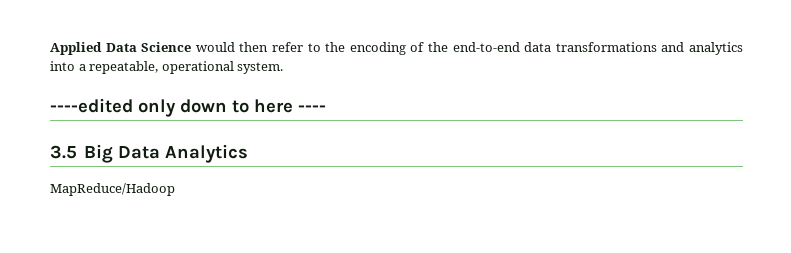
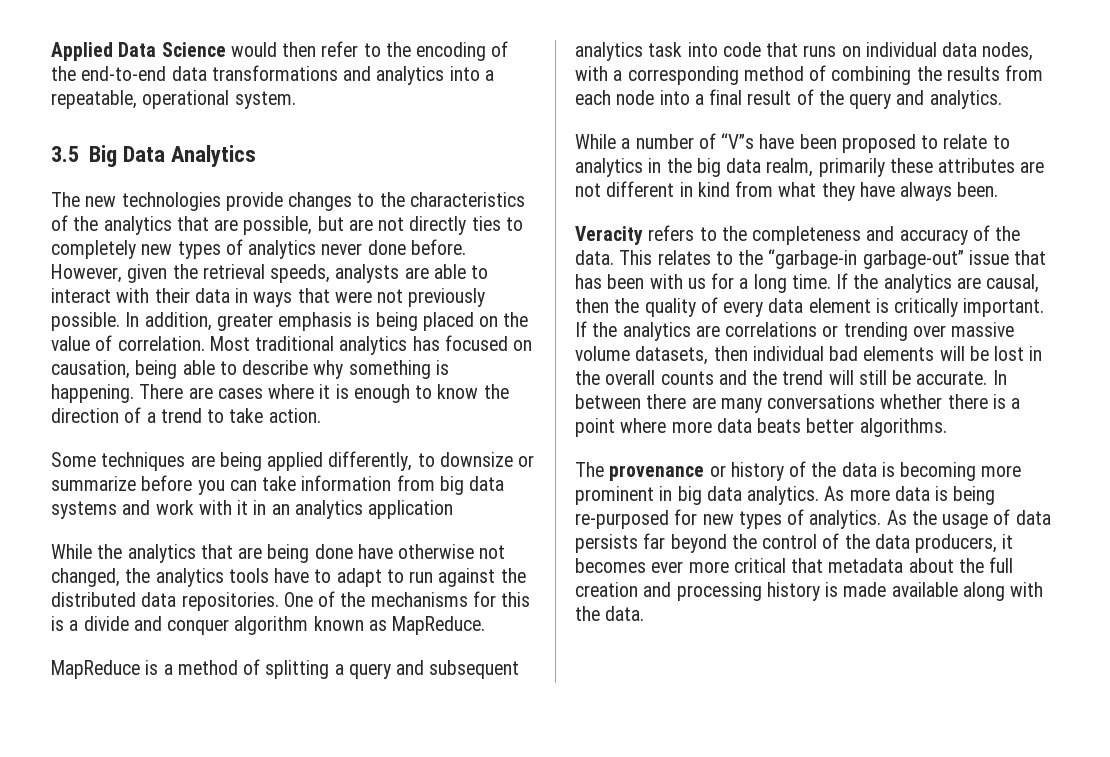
[50,98,326,117] [50,144,248,163] [50,183,175,196] ----edited only down to here ---- // 3.5 Big Data Analytics // MapReduce/Hadoop -> [51,145,256,167] [51,192,525,211] [51,215,523,235] [51,239,466,259] [51,264,489,283] [51,288,486,307] [51,312,529,331] [51,335,533,355] [51,360,449,379] [51,384,509,403] [51,407,321,423] [51,451,535,471] [51,475,505,495] [51,500,454,519] [51,544,506,563] [51,568,526,587] [51,591,531,611] [51,616,486,635] [51,659,520,679] [575,42,1034,61] [575,65,1044,85] [575,89,1002,109] [575,133,1010,153] [575,158,1045,177] [575,181,999,201] [575,225,1021,245] [575,249,1047,269] [575,273,1040,293] [575,297,1045,317] [575,321,1015,341] [575,346,1043,365] [575,370,1007,385] [575,394,1021,413] [575,418,947,437] [575,461,1022,481] [575,486,996,505] [575,509,1051,529] [575,533,1014,553] [575,557,1014,573] [575,582,1044,601] [575,606,645,621] 3.5 Big Data Analytics // The new technologies provide changes to the characteristics of the analytics that are possible, but are not directly ties to completely new types of analytics never done before. However, given the retrieval speeds, analysts are able to interact with their data in ways that were not previously possible. In addition, greater emphasis is being placed on the value of correlation. Most traditional analytics has focused on causation, being able to describe why something is happening. There are cases where it is enough to know the direction of a trend to take action. // Some techniques are being applied differently, to downsize or summarize before you can take information from big data systems and work with it in an analytics application // While the analytics that are being done have otherwise not changed, the analytics tools have to adapt to run against the distributed data repositories. One of the mechanisms for this is a divide and conquer algorithm known as MapReduce. // MapReduce is a method of splitting a query and subsequent analytics task into code that runs on individual data nodes, with a corresponding method of combining the results from each node into a final result of the query and analytics. // While a number of “V”s have been proposed to relate to analytics in the big data realm, primarily these attributes are not different in kind from what they have always been. // Veracity refers to the completeness and accuracy of the data. This relates to the “garbage-in garbage-out” issue that has been with us for a long time. If the analytics are causal, then the quality of every data element is critically important. If the analytics are correlations or trending over massive volume datasets, then individual bad elements will be lost in the overall counts and the trend will still be accurate. In between there are many conversations whether there is a point where more data beats better algorithms. // The provenance or history of the data is becoming more prominent in big data analytics. As more data is being re-purposed for new types of analytics. As the usage of data persists far beyond the control of the data producers, it becomes ever more critical that metadata about the full creation and processing history is made available along with the data.

